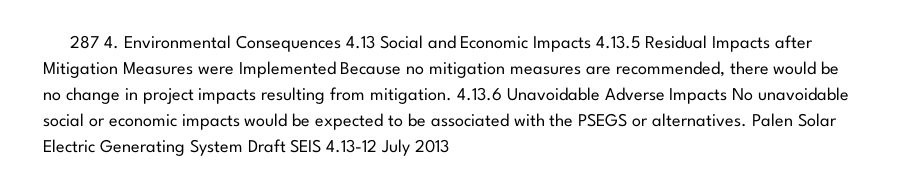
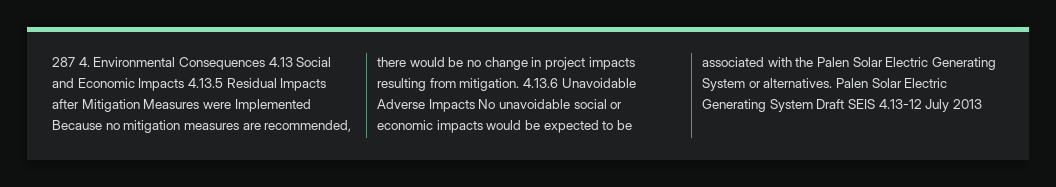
[578,113,628,127] PSEGS -> [816,57,996,70] [702,78,745,91] Palen Solar Electric Generating System

